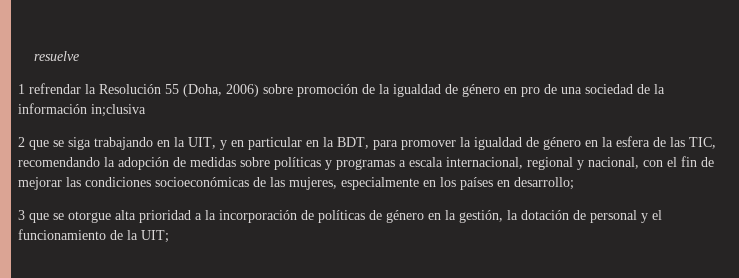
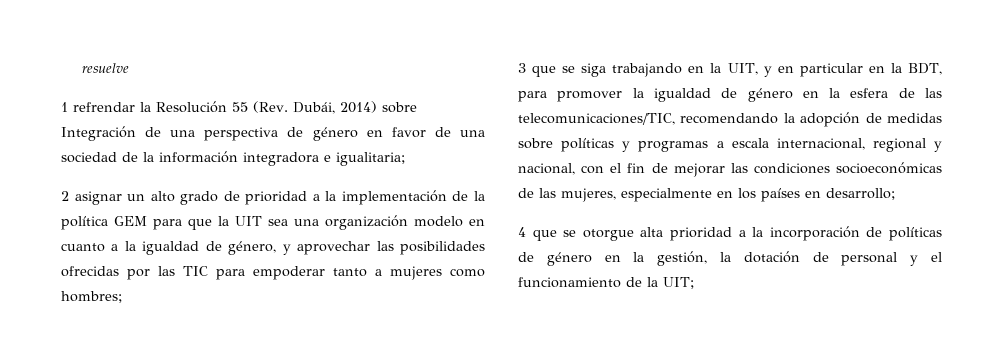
[183,84,540,97] (Doha, 2006) sobre promoción de la igualdad de género en pro -> [253,101,417,114] [61,126,426,141] (Rev. Dubái, 2014) sobre Integración de una perspectiva de género en favor
[91,104,146,117] [18,137,25,147] in;clusiva // 2 -> [243,152,405,166] [61,190,485,205] [61,215,485,230] [61,241,486,255] [61,266,485,280] [61,291,122,303] [518,63,526,73] integradora e igualitaria; // 2 asignar un alto grado de prioridad a la implementación de la política GEM para que la UIT sea una organización modelo en cuanto a la igualdad de género, y aprovechar las posibilidades ofrecidas por las TIC para empoderar tanto a mujeres como hombres; // 3
[689,137,716,149] TIC, -> [518,113,675,125] telecomunicaciones/TIC,
[18,210,25,220] 3 -> [518,227,526,237] 4

